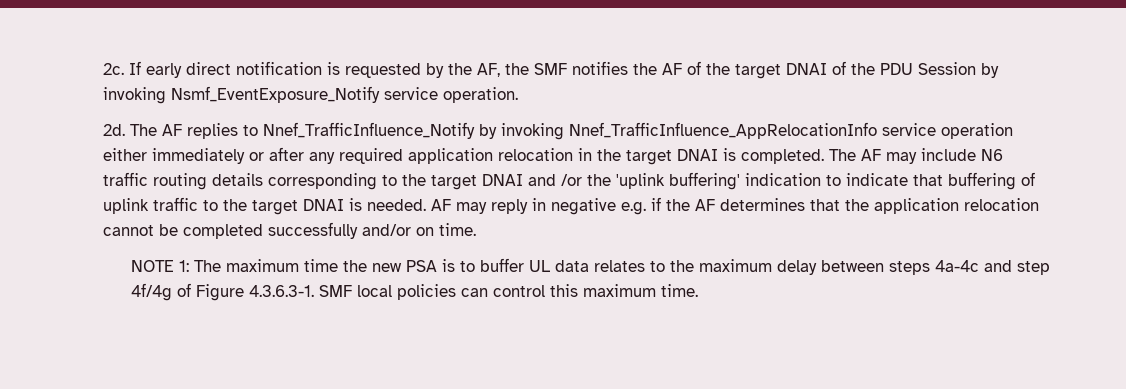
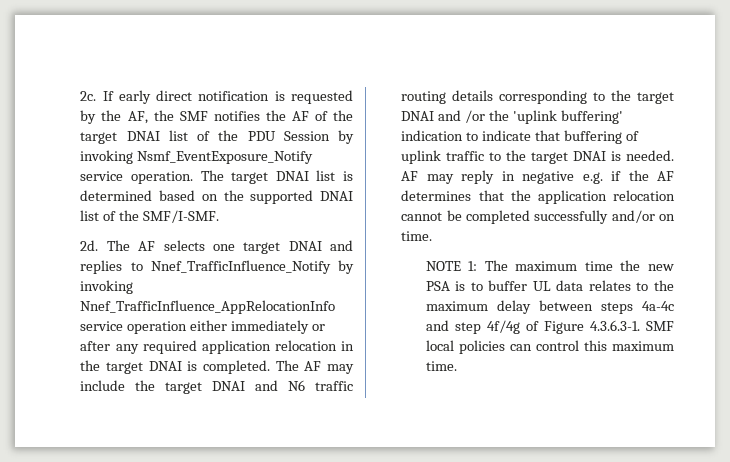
(828, 69) none -> [168,130,188,141] list
[103,124,183,136] // 2d. The AF -> [200,170,354,184] [80,190,353,204] [80,210,220,223] [80,240,353,254] The target DNAI list is determined based on the supported DNAI list of the SMF/I-SMF. // 2d. The AF selects one target DNAI and
(977, 154) none -> [135,380,279,394] the target DNAI and

